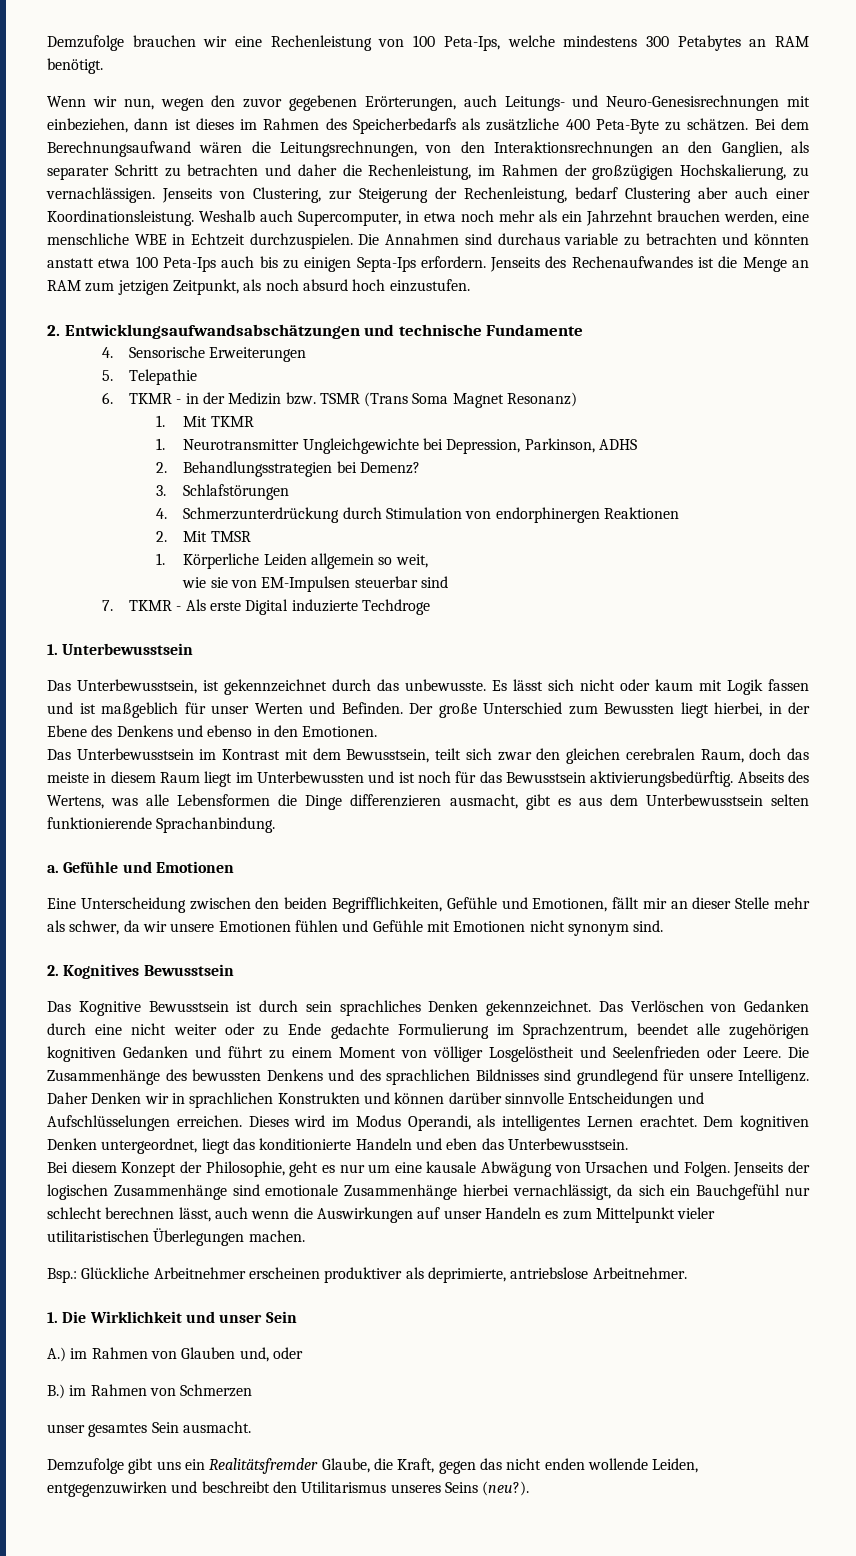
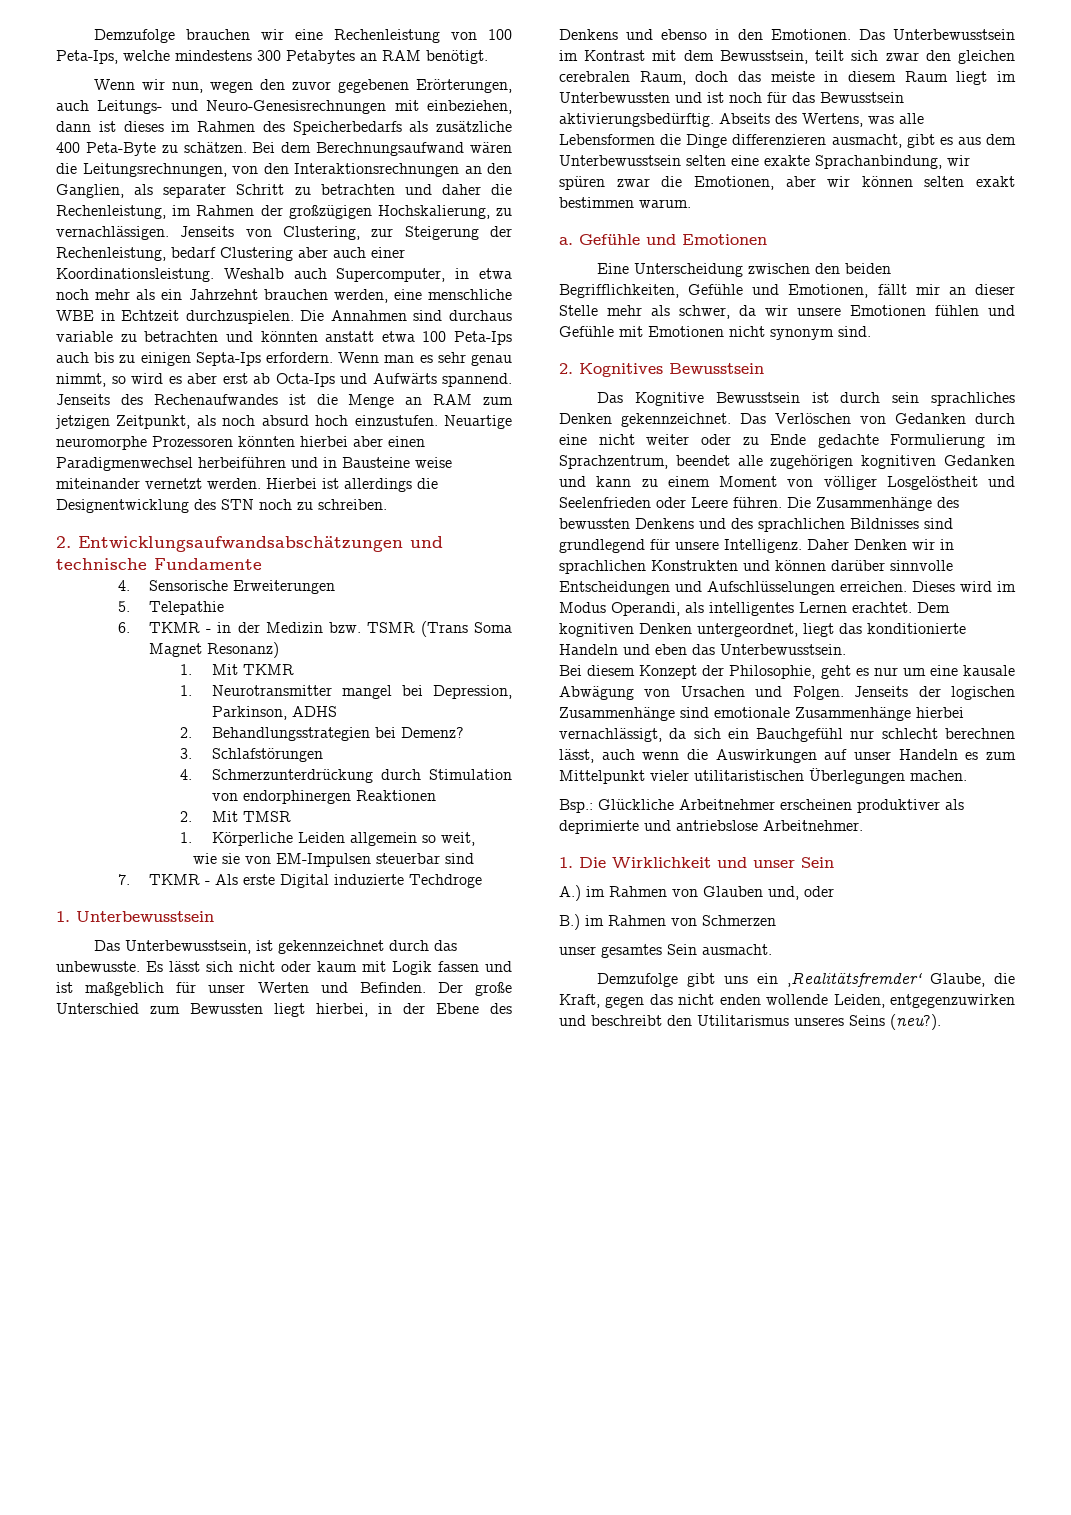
(486, 262) none -> [338,352,512,366] [56,373,512,387] Wenn man es sehr genau nimmt, so wird es aber erst ab Octa-Ips und Aufwärts spannend.
(470, 285) none -> [444,415,512,429] [56,436,425,450] [56,457,452,471] [56,478,438,492] [56,499,387,513] Neuartige neuromorphe Prozessoren könnten hierbei aber einen Paradigmenwechsel herbeiführen und in Bausteine weise miteinander vernetzt werden. Hierbei ist allerdings die Designentwicklung des STN noch zu schreiben.
[302,438,419,454] Ungleichgewichte -> [341,685,392,699] mangel
(378, 731) // -> (851, 34) none
[47,817,276,833] funktionierende Sprachanbindung. -> [731,155,970,169] [559,176,1015,190] [559,197,691,208] eine exakte Sprachanbindung, wir spüren zwar die Emotionen, aber wir können selten exakt bestimmen warum.
[228,1046,263,1058] führt -> [596,476,632,487] kann
[743,1047,781,1058] Leere. -> [691,497,782,508] Leere führen.
[427,1267,506,1283] deprimierte, -> [559,820,671,834] deprimierte und
[209,1458,319,1474] Realitätsfremder -> [787,972,924,987] ‚Realitätsfremder‘

